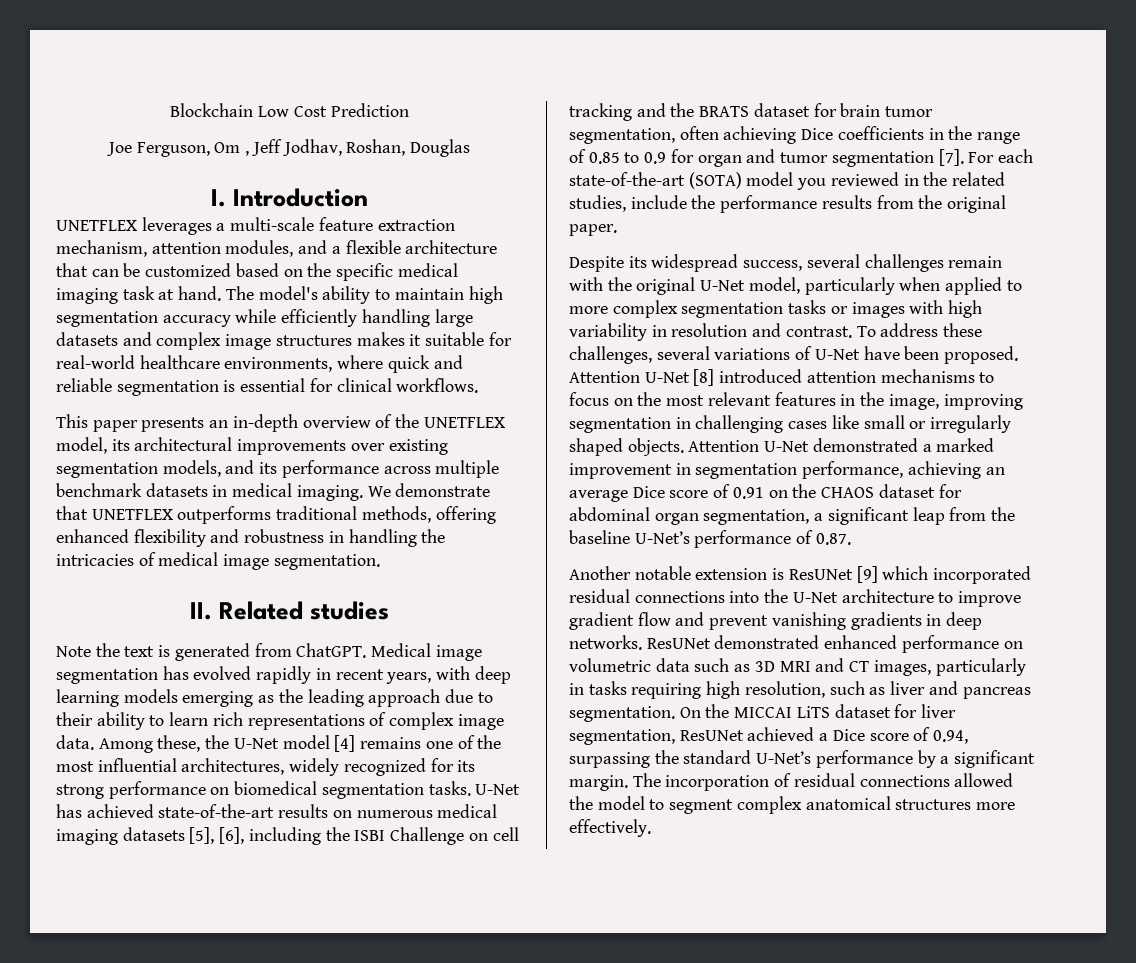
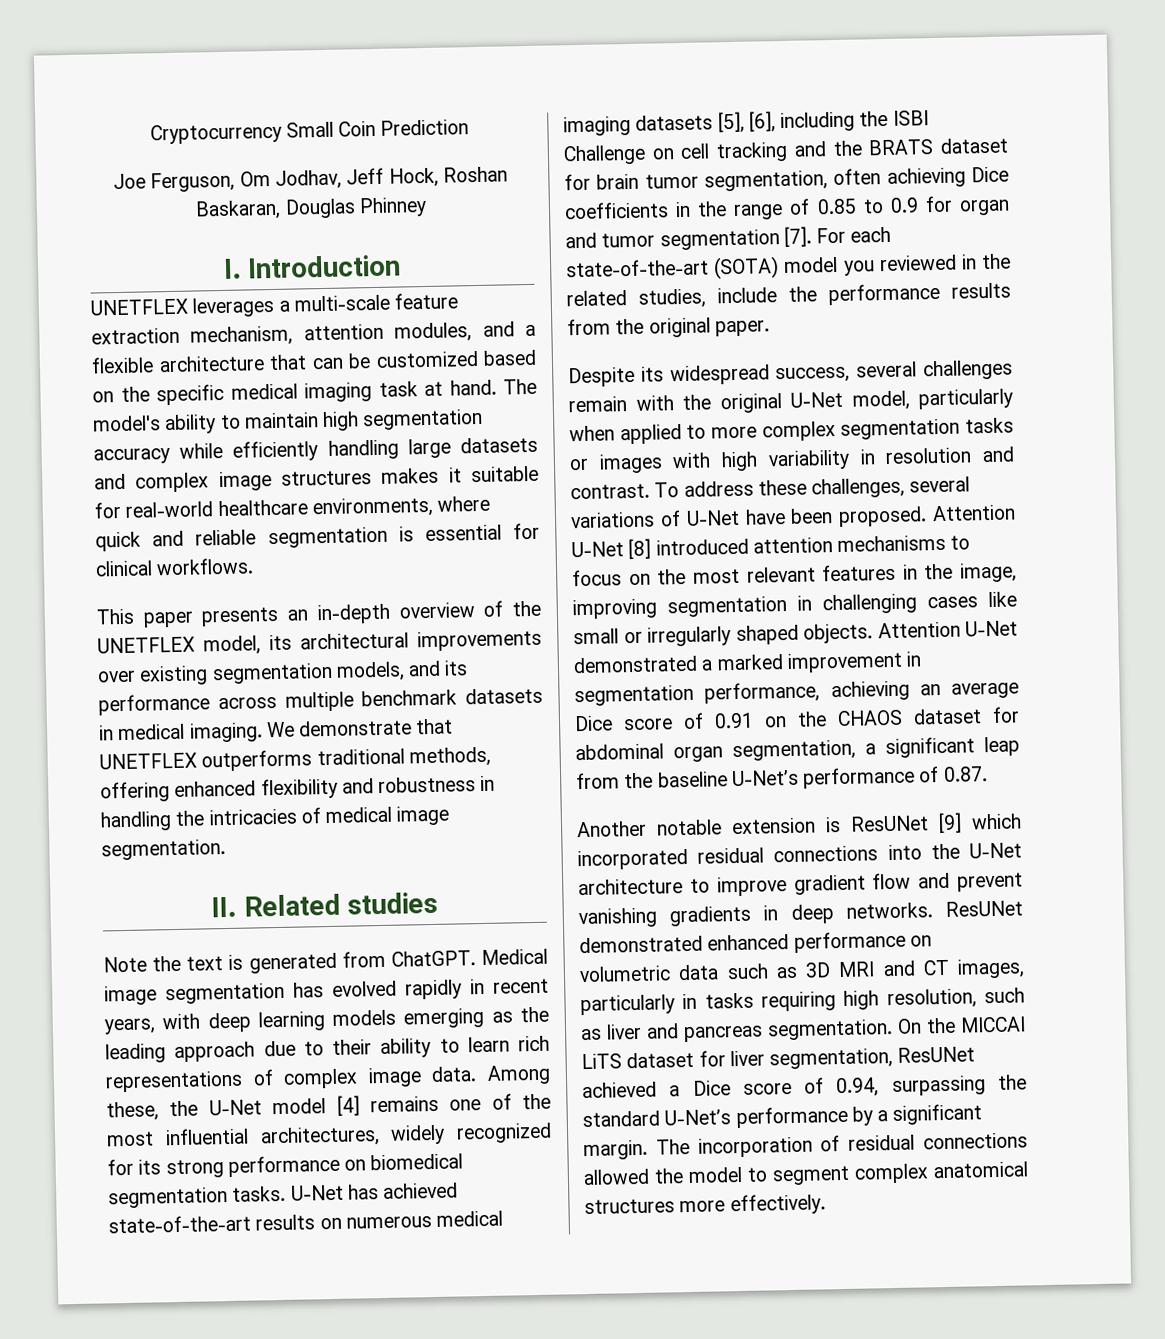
[170,103,327,117] Blockchain Low Cost -> [149,120,377,145] Cryptocurrency Small Coin
[245,139,406,156] , Jeff Jodhav, Roshan, -> [274,166,508,190] [195,199,282,221] Jodhav, Jeff Hock, Roshan Baskaran,
(471, 148) none -> [358,196,427,218] Phinney

